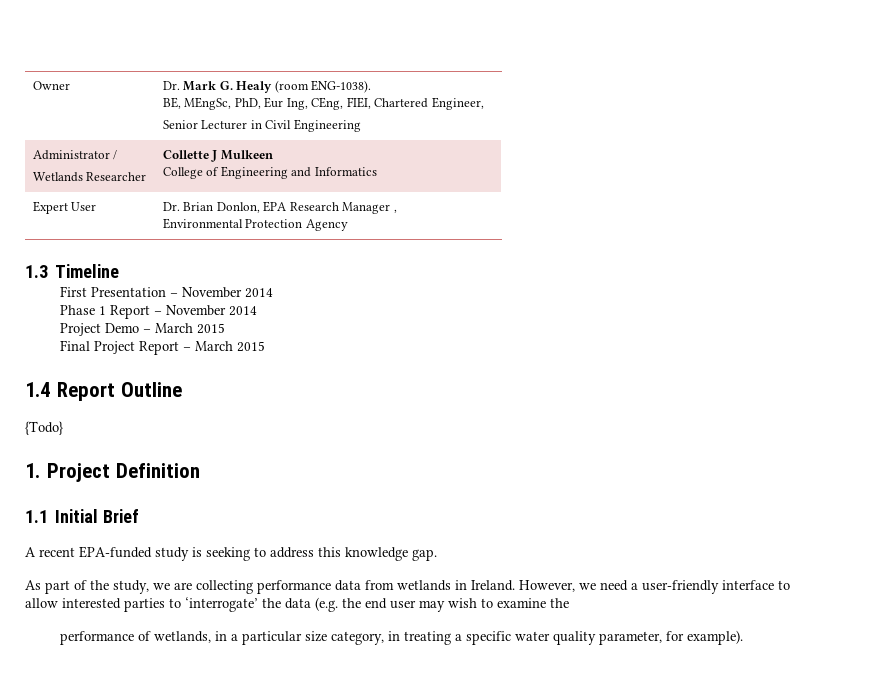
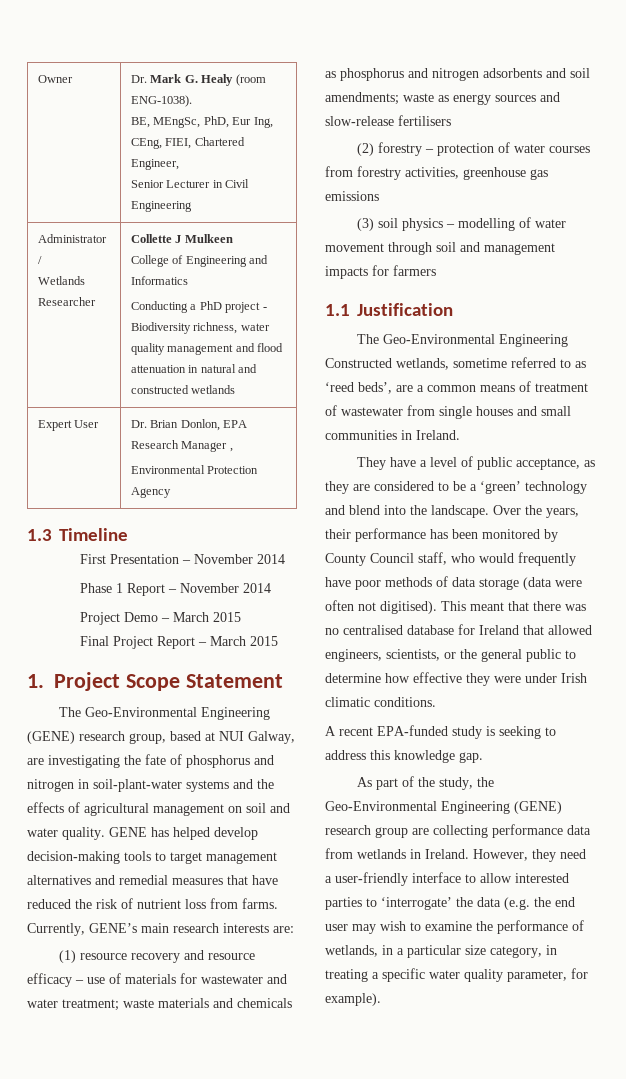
(377, 171) none -> [131,301,267,313] [131,322,270,334] [131,343,284,355] [131,364,258,373] [131,385,236,394] // Conducting a PhD project - Biodiversity richness, water quality management and flood attenuation in natural and constructed wetlands
[25,382,182,401] [25,421,63,435] [25,463,200,482] [25,509,140,523] 1.4 Report Outline // {Todo} // 1. Project Definition // 1.1 Initial Brief -> [27,672,283,691] [58,707,270,720] [27,731,295,744] [27,754,274,768] [27,779,274,792] [27,802,290,816] [27,827,258,840] [27,851,277,864] [27,875,278,885] [27,898,278,909] [27,923,294,936] [58,950,255,963] [27,973,287,987] [27,998,292,1011] [325,68,590,81] [325,92,560,105] [325,115,451,126] [356,142,590,156] [325,166,548,180] [325,191,379,201] [356,217,566,231] [325,242,555,255] [325,265,436,279] [325,303,453,316] [356,334,568,347] [325,357,586,370] [325,381,588,394] [325,405,571,419] [325,430,460,440] [356,456,595,470] [325,481,587,494] [325,505,579,518] [325,528,558,542] [325,552,576,566] [325,576,582,590] [325,600,586,614] [325,624,592,635] [325,649,576,662] [325,672,587,686] [325,697,436,707] 1. Project Scope Statement // The Geo-Environmental Engineering (GENE) research group, based at NUI Galway, are investigating the fate of phosphorus and nitrogen in soil-plant-water systems and the effects of agricultural management on soil and water quality. GENE has helped develop decision-making tools to target management alternatives and remedial measures that have reduced the risk of nutrient loss from farms. Currently, GENE’s main research interests are: // (1) resource recovery and resource efficacy – use of materials for wastewater and water treatment; waste materials and chemicals as phosphorus and nitrogen adsorbents and soil amendments; waste as energy sources and slow-release fertilisers // (2) forestry – protection of water courses from forestry activities, greenhouse gas emissions // (3) soil physics – modelling of water movement through soil and management impacts for farmers // 1.1 Justification // The Geo-Environmental Engineering Constructed wetlands, sometime referred to as ‘reed beds’, are a common means of treatment of wastewater from single houses and small communities in Ireland. // They have a level of public acceptance, as they are considered to be a ‘green’ technology and blend into the landscape. Over the years, their performance has been monitored by County Council staff, who would frequently have poor methods of data storage (data were often not digitised). This meant that there was no centralised database for Ireland that allowed engineers, scientists, or the general public to determine how effective they were under Irish climatic conditions.
[153,583,170,590] we -> [476,777,494,787] [325,801,562,814] [325,825,408,838] the Geo-Environmental Engineering (GENE) research group
[579,583,596,590] we -> [532,849,556,862] they
(569, 603) // -> (493, 926) none

